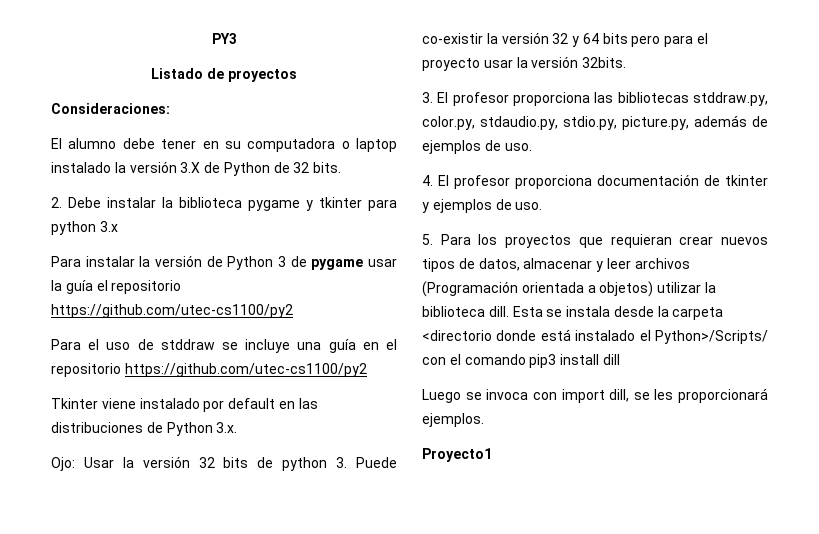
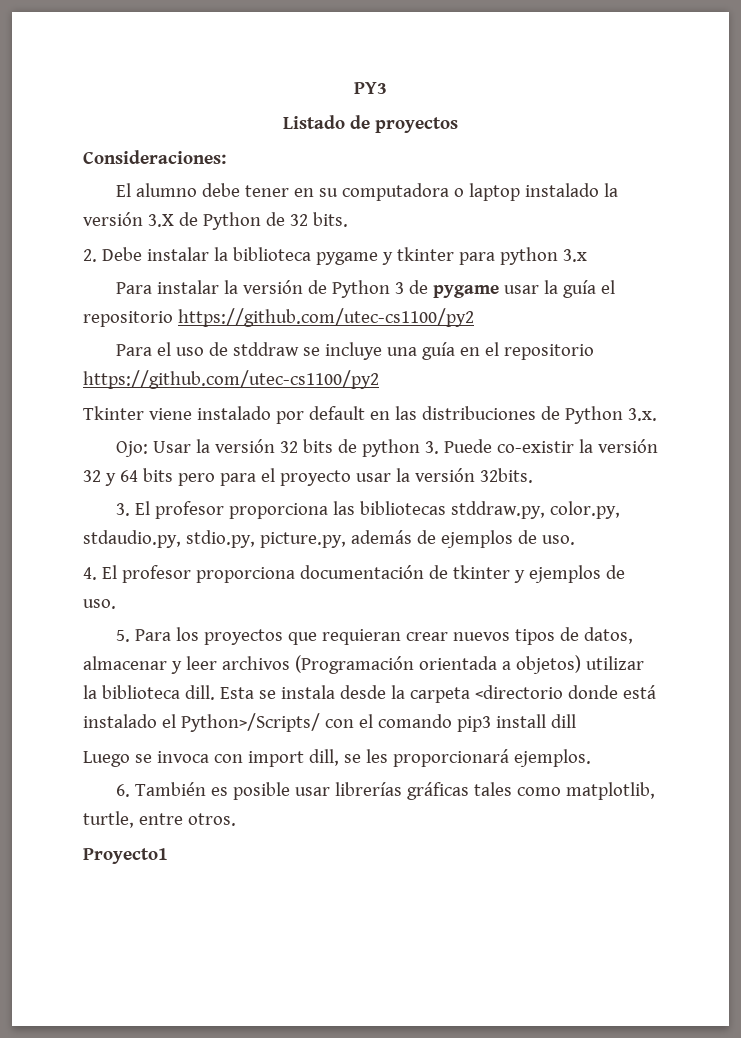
(484, 420) none -> [115,782,655,800] [83,811,236,828] // 6. También es posible usar librerías gráficas tales como matplotlib, turtle, entre otros.

